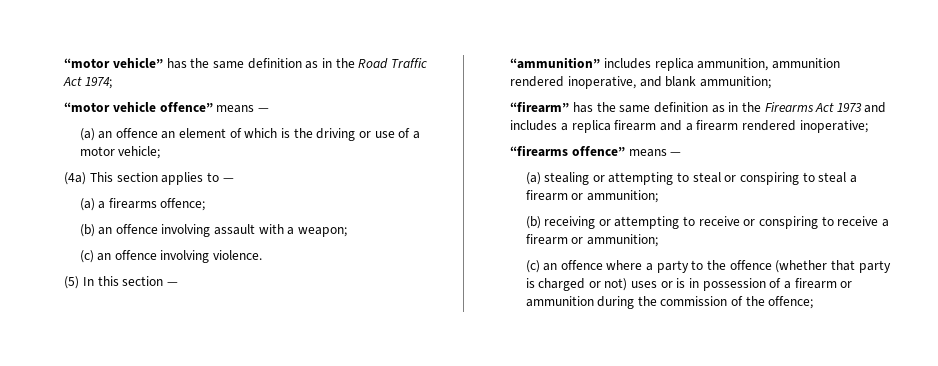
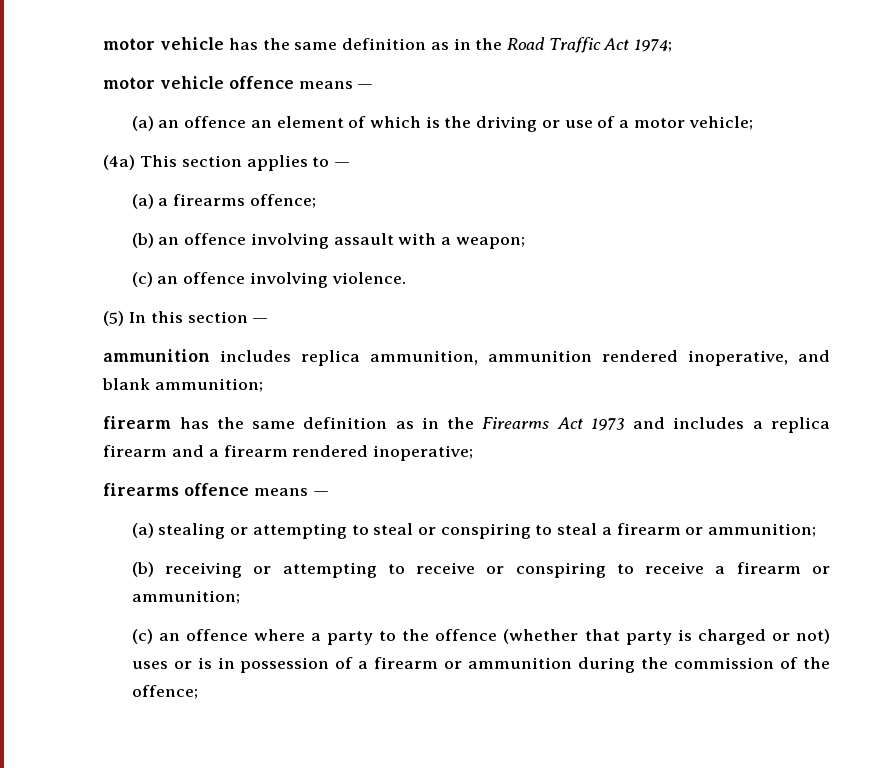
[64,57,163,68] “motor vehicle” -> [103,37,225,50] motor vehicle
[64,101,213,112] “motor vehicle offence” -> [103,76,294,89] motor vehicle offence
[510,57,601,69] “ammunition” -> [103,349,211,362] ammunition
[510,101,570,113] “firearm” -> [103,416,172,429] firearm
[510,145,625,157] “firearms offence” -> [103,483,250,496] firearms offence

